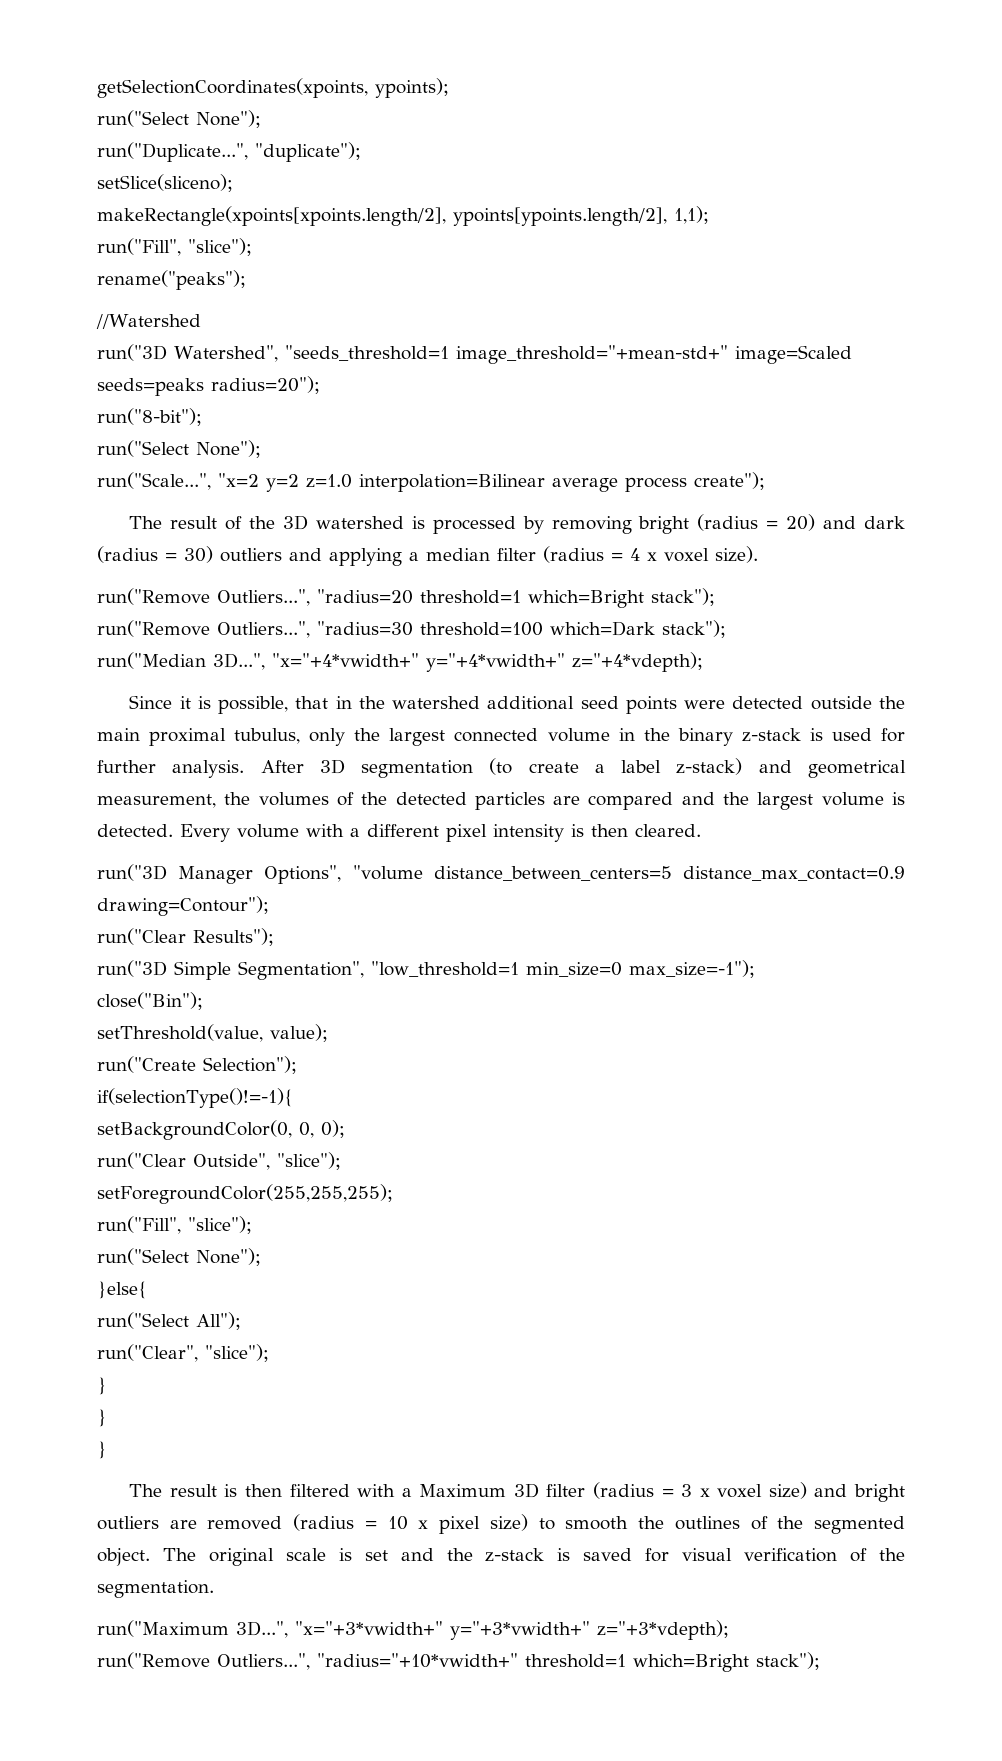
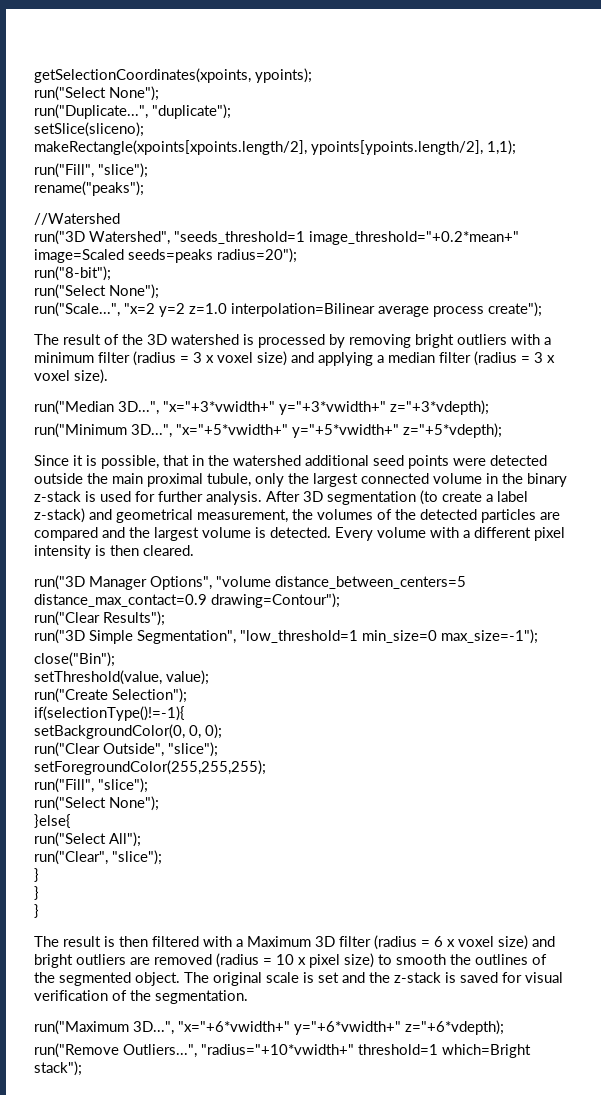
[455,345,728,364] image_threshold="+mean-std+" -> [309,231,519,245] image_threshold="+0.2*mean+"
[697,514,906,531] [97,546,282,563] (radius = 20) and dark (radius = 30) outliers -> [457,334,551,345] [34,351,287,366] outliers with a minimum filter (radius = 3 x voxel size)
[630,548,640,561] 4 -> [534,352,543,363] 3
[97,588,715,608] [97,620,726,638] [97,652,703,672] run("Remove Outliers...", "radius=20 threshold=1 which=Bright stack"); // run("Remove Outliers...", "radius=30 threshold=100 which=Dark stack"); // run("Median 3D...", "x="+4*vwidth+" y="+4*vwidth+" z="+4*vdepth); -> [34,400,489,415] [34,423,502,438] run("Median 3D...", "x="+3*vwidth+" y="+3*vwidth+" z="+3*vdepth); // run("Minimum 3D...", "x="+5*vwidth+" y="+5*vwidth+" z="+5*vdepth);
[234,728,301,744] tubulus, -> [207,473,251,487] tubule,
[681,1484,693,1497] 3 -> [434,936,443,947] 6
[295,1620,729,1640] "x="+3*vwidth+" y="+3*vwidth+" z="+3*vdepth); -> [178,1020,504,1035] "x="+6*vwidth+" y="+6*vwidth+" z="+6*vdepth);

